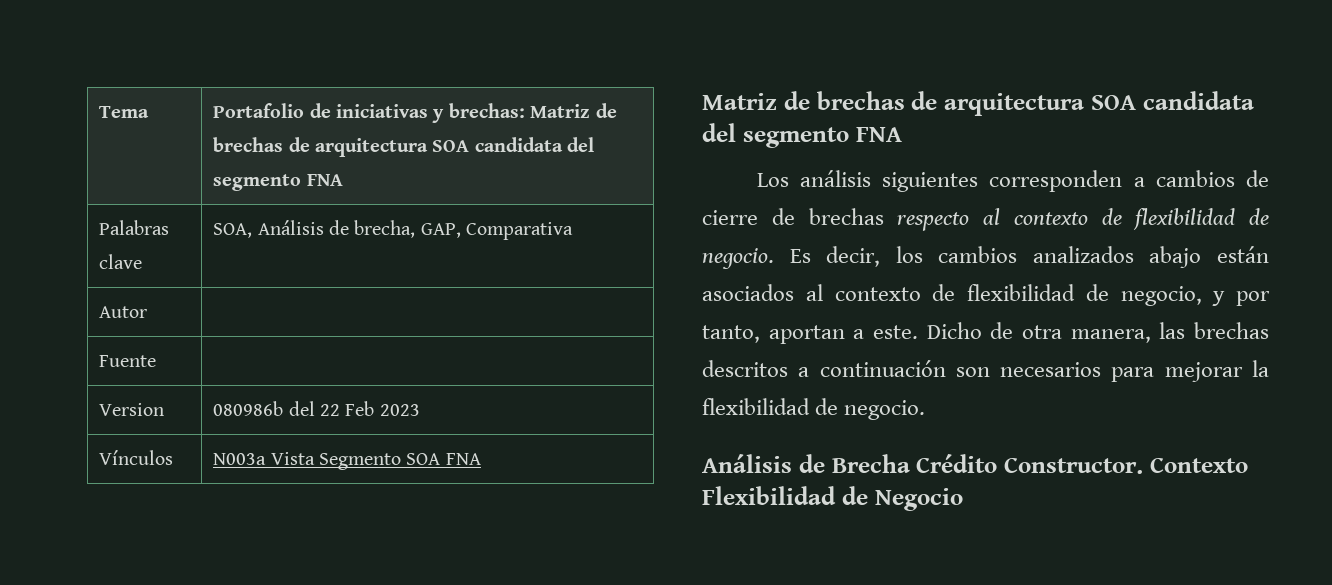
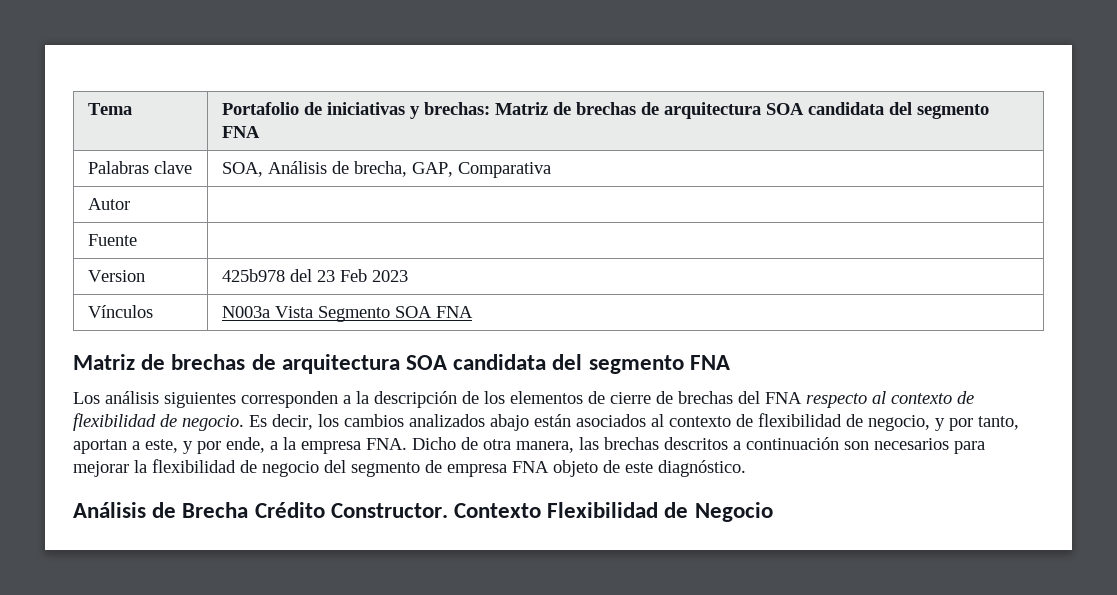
[213,401,340,416] 080986b del 22 -> [221,269,335,282] 425b978 del 23
[1155,170,1235,187] cambios -> [356,391,583,408] la descripción de los elementos
(884, 216) none -> [738,391,802,404] del FNA
[873,325,918,339] este. -> [145,437,407,454] este, y por ende, a la empresa FNA.
[844,400,926,420] negocio. -> [262,460,746,477] negocio del segmento de empresa FNA objeto de este diagnóstico.

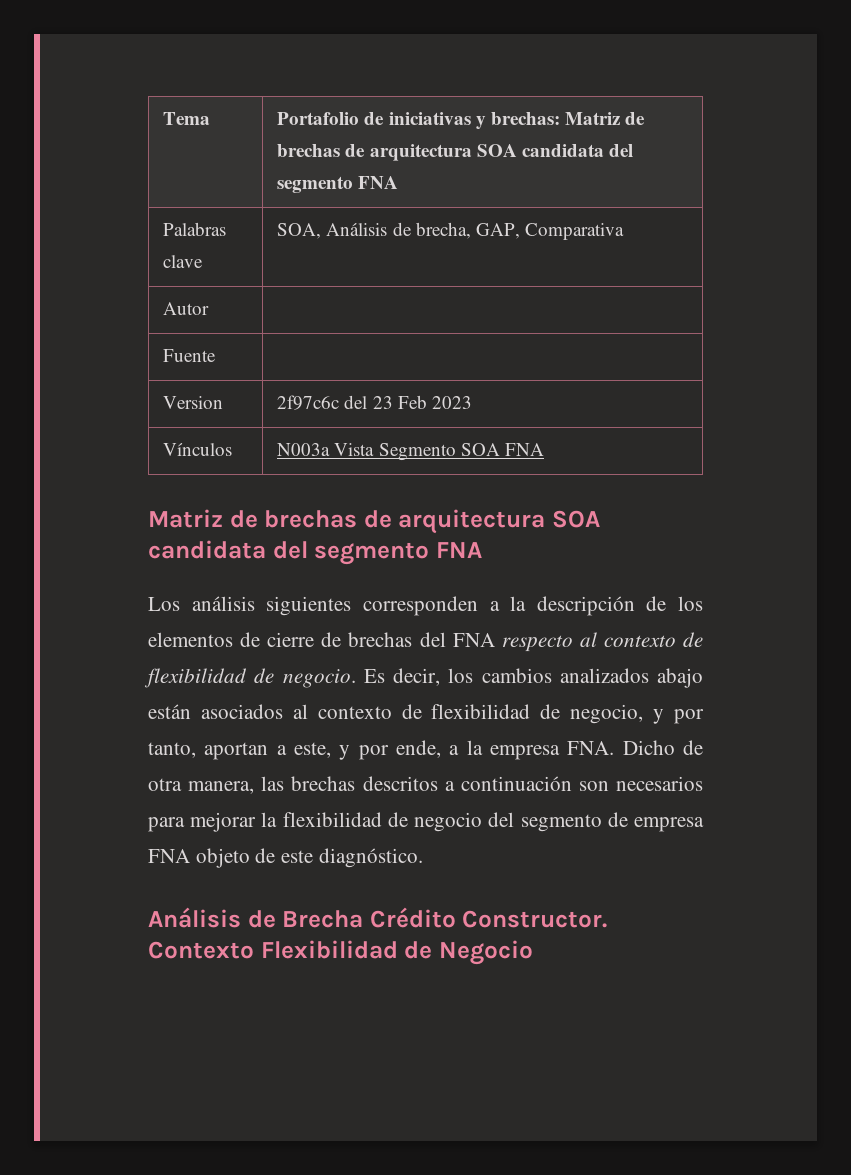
[221,269,285,282] 425b978 -> [277,395,340,410] 2f97c6c

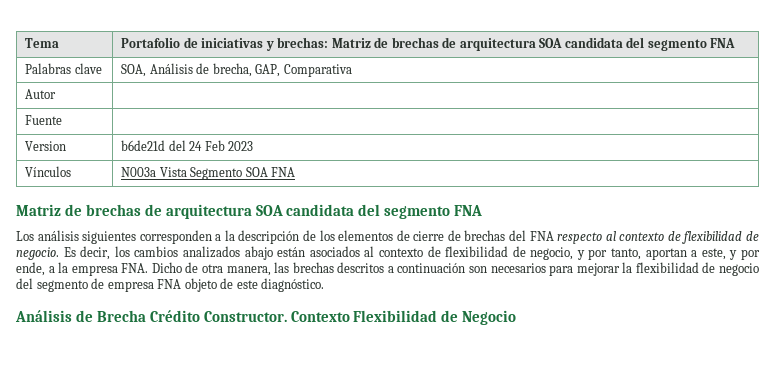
[277,395,393,410] 2f97c6c del 23 -> [121,140,203,151] b6de21d del 24

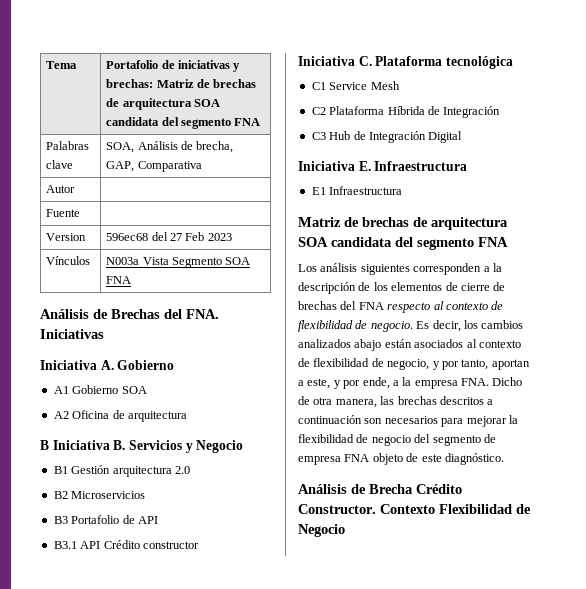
[121,140,203,151] b6de21d del 24 -> [106,232,183,241] 596ec68 del 27
(296, 172) none -> [40,309,219,319] [40,329,104,339] [40,360,175,370] [53,385,147,394] [53,410,187,422] [40,440,244,453] [53,465,190,477] [53,491,146,499] [53,515,158,524] [53,540,199,549] [298,56,513,69] [311,81,400,90] [311,106,501,118] [311,131,463,143] [298,161,468,171] [311,186,403,195] // Análisis de Brechas del FNA. Iniciativas // Iniciativa A. Gobierno // A1 Gobierno SOA // A2 Oficina de arquitectura // B Iniciativa B. Servicios y Negocio // B1 Gestión arquitectura 2.0 // B2 Microservicios // B3 Portafolio de API // B3.1 API Crédito constructor // Iniciativa C. Plataforma tecnológica // C1 Service Mesh // C2 Plataforma Híbrida de Integración // C3 Hub de Integración Digital // Iniciativa E. Infraestructura // E1 Infraestructura

